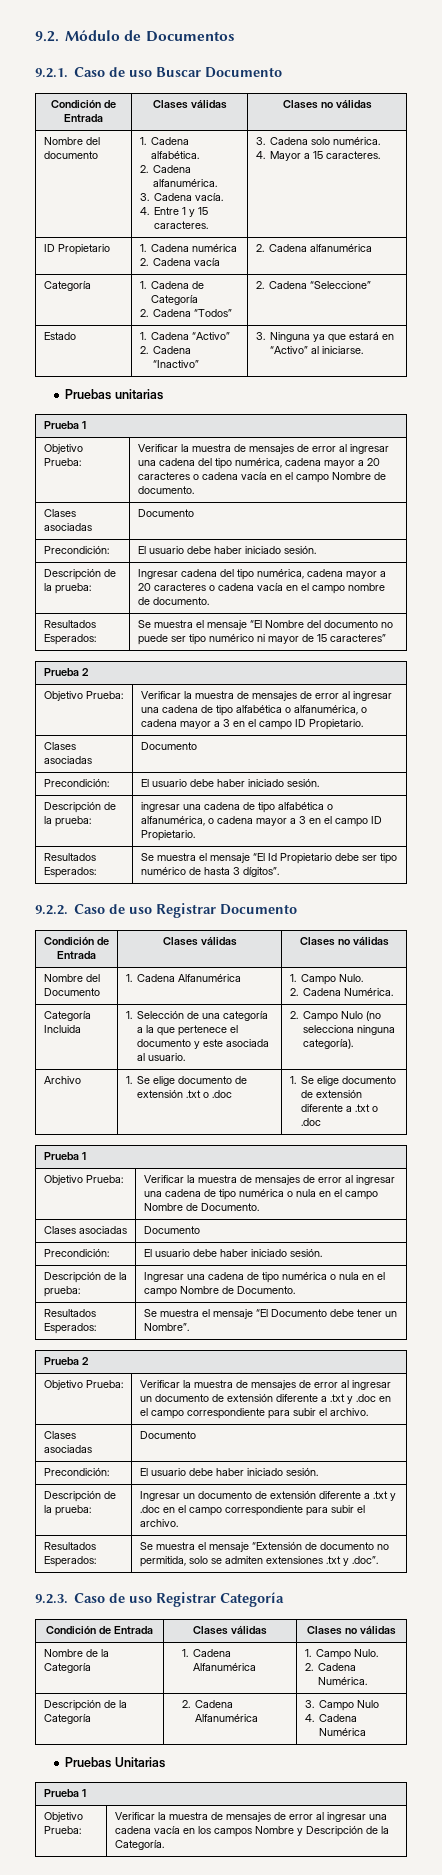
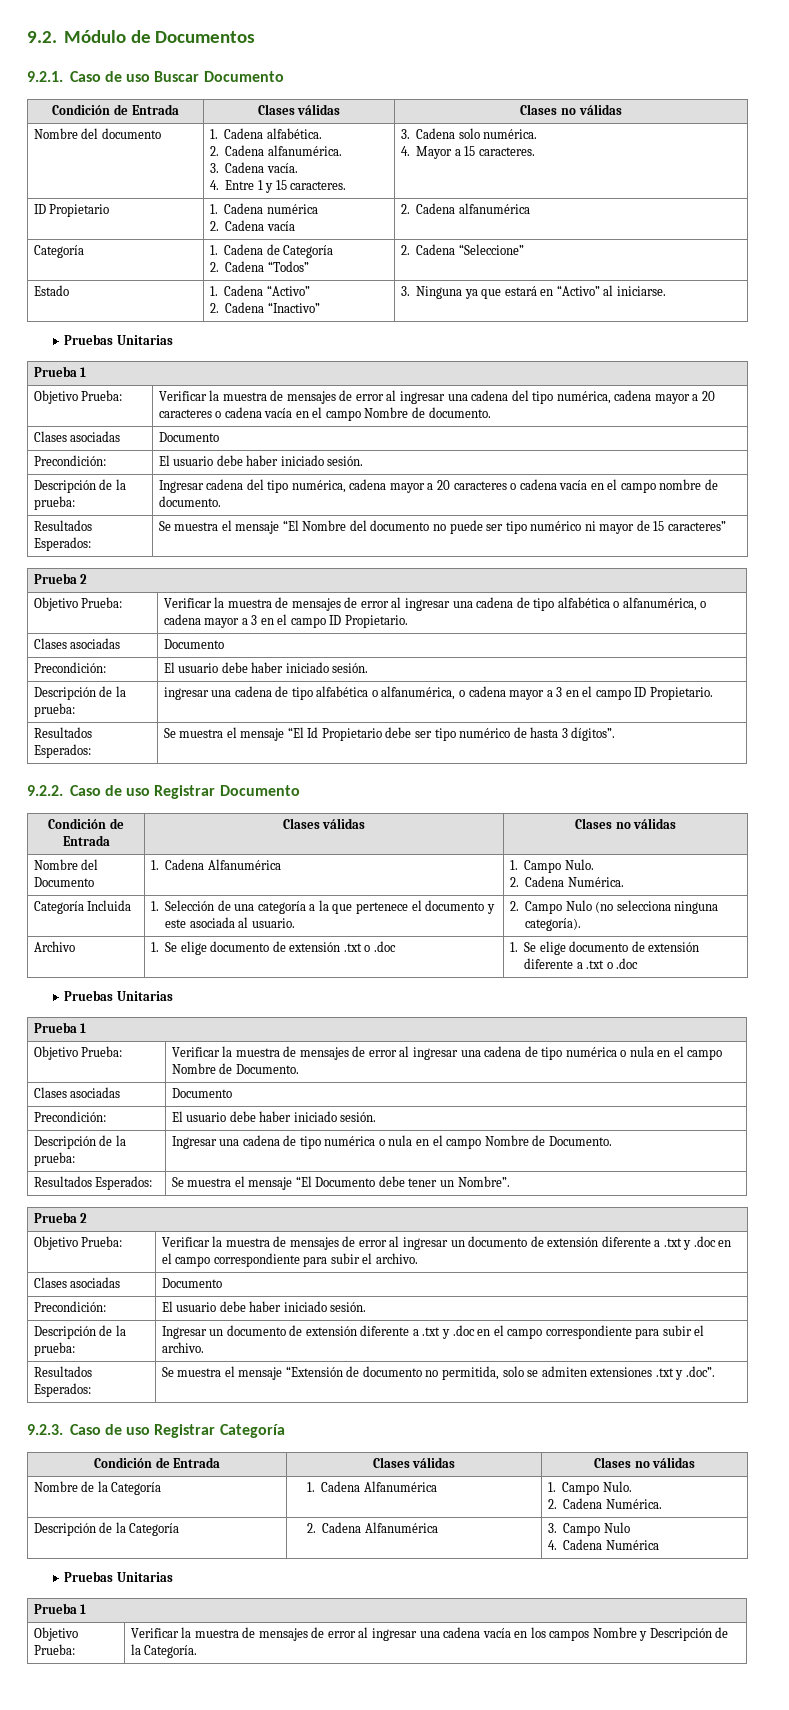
[114,389,163,400] unitarias -> [116,335,173,345] Unitarias
(322, 1122) none -> [64,990,173,1001] // Pruebas Unitarias

